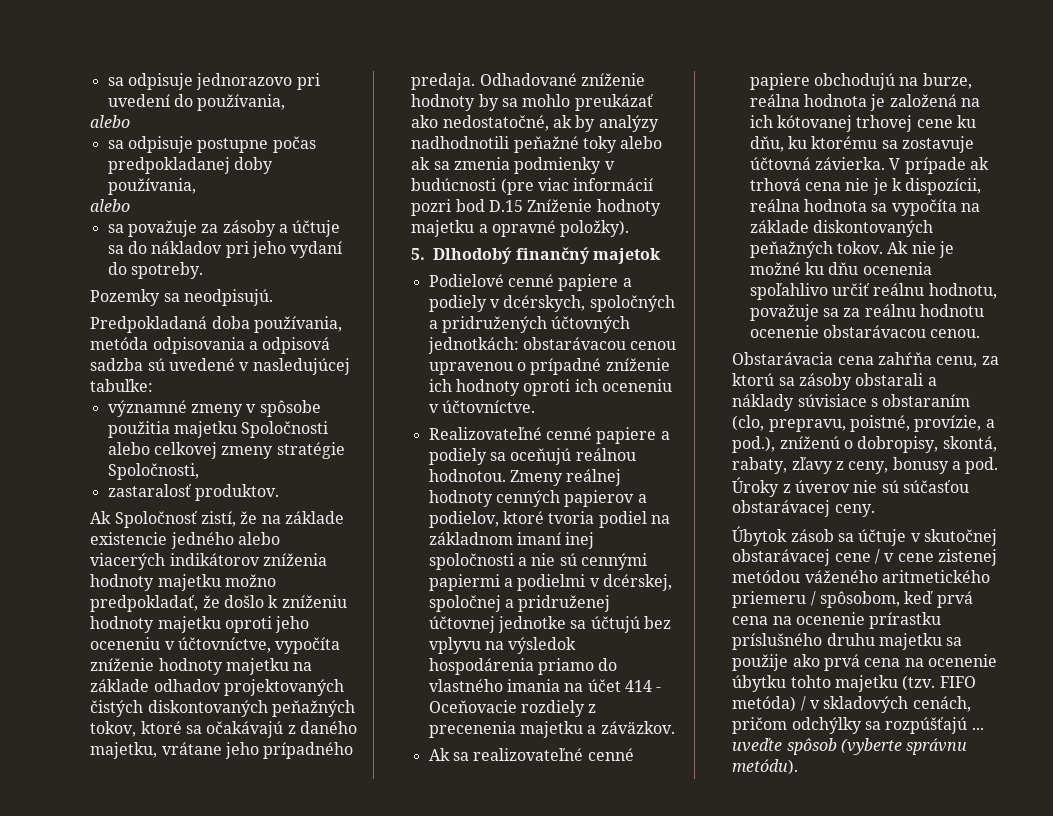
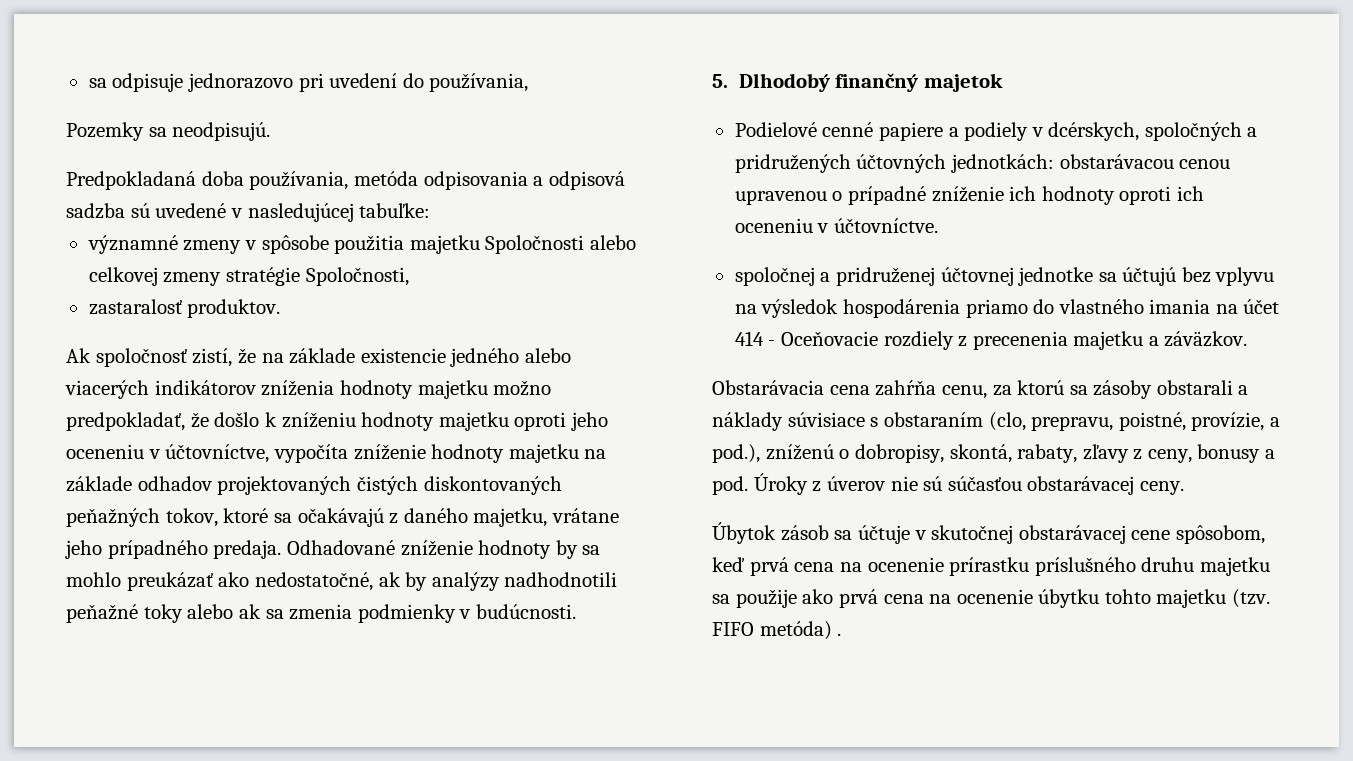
[90,115,131,128] [107,136,316,153] [107,157,274,174] [107,178,196,195] [90,199,131,212] [107,220,341,237] [107,241,343,258] [107,262,204,279] // alebo // sa odpisuje postupne počas predpokladanej doby používania, // alebo // sa považuje za zásoby a účtuje sa do nákladov pri jeho vydaní do spotreby. -> (529, 82) none
[114,511,198,528] Spoločnosť -> [95,348,187,367] spoločnosť
[411,178,654,195] [411,199,661,216] [411,220,630,237] budúcnosti (pre viac informácií pozri bod D.15 Zníženie hodnoty majetku a opravné položky). -> [475,604,576,619] budúcnosti.
[428,427,670,444] [428,448,636,465] [428,469,622,486] [428,490,647,507] [428,511,671,528] [428,532,595,549] [428,553,648,570] [428,574,673,591] Realizovateľné cenné papiere a podiely sa oceňujú reálnou hodnotou. Zmeny reálnej hodnoty cenných papierov a podielov, ktoré tvoria podiel na základnom imaní inej spoločnosti a nie sú cennými papiermi a podielmi v dcérskej, -> (938, 225) none
[428,748,634,761] [749,73,972,90] [749,94,981,111] [749,115,977,132] [749,136,975,153] [749,157,990,174] [749,178,982,195] [749,199,981,216] [749,220,934,237] [749,241,955,258] [749,262,932,275] [749,283,997,300] [749,304,985,321] [749,325,981,338] // Ak sa realizovateľné cenné papiere obchodujú na burze, reálna hodnota je založená na ich kótovanej trhovej cene ku dňu, ku ktorému sa zostavuje účtovná závierka. V prípade ak trhová cena nie je k dispozícii, reálna hodnota sa vypočíta na základe diskontovaných peňažných tokov. Ak nie je možné ku dňu ocenenia spoľahlivo určiť reálnu hodnotu, považuje sa za reálnu hodnotu ocenenie obstarávacou cenou. -> (1248, 339) none
[874,549,997,566] [732,570,990,583] [732,591,816,608] / v cene zistenej metódou váženého aritmetického priemeru / -> (1171, 535) none
[800,696,971,713] [732,717,984,734] [732,738,968,755] [732,759,799,775] / v skladových cenách, pričom odchýlky sa rozpúšťajú ... uveďte spôsob (vyberte správnu metódu). -> [837,633,842,636] .

